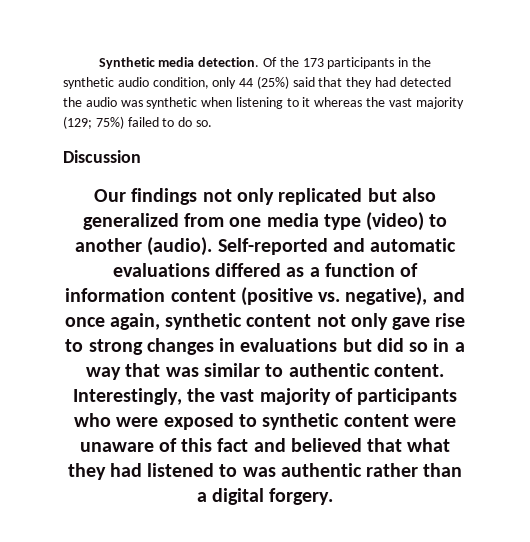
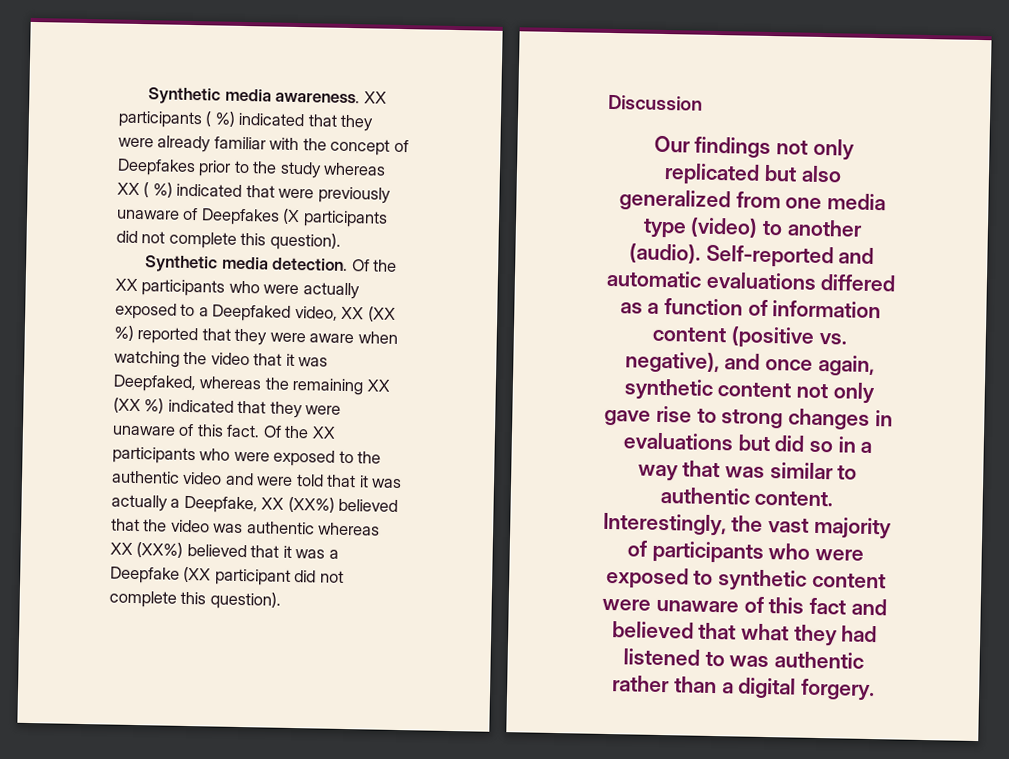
[98,57,431,69] [63,76,451,89] [63,97,464,109] [63,116,212,129] Synthetic media detection. Of the 173 participants in the synthetic audio condition, only 44 (25%) said that they had detected the audio was synthetic when listening to it whereas the vast majority (129; 75%) failed to do so. -> [148,87,387,105] [118,110,374,132] [118,135,409,156] [117,158,387,179] [117,182,391,204] [116,207,388,228] [116,230,341,251] [144,255,398,273] [115,278,360,300] [115,302,396,322] [114,325,398,346] [114,350,329,368] [113,374,390,396] [113,397,342,419] [112,423,336,439] [112,446,382,467] [111,470,403,489] [111,494,399,514] [111,518,381,536] [110,542,339,559] [110,566,344,586] [109,590,281,610] Synthetic media awareness. XX participants ( %) indicated that they were already familiar with the concept of Deepfakes prior to the study whereas XX ( %) indicated that were previously unaware of Deepfakes (X participants did not complete this question). // Synthetic media detection. Of the XX participants who were actually exposed to a Deepfaked video, XX (XX %) reported that they were aware when watching the video that it was Deepfaked, whereas the remaining XX (XX %) indicated that they were unaware of this fact. Of the XX participants who were exposed to the authentic video and were told that it was actually a Deepfake, XX (XX%) believed that the video was authentic whereas XX (XX%) believed that it was a Deepfake (XX participant did not complete this question).

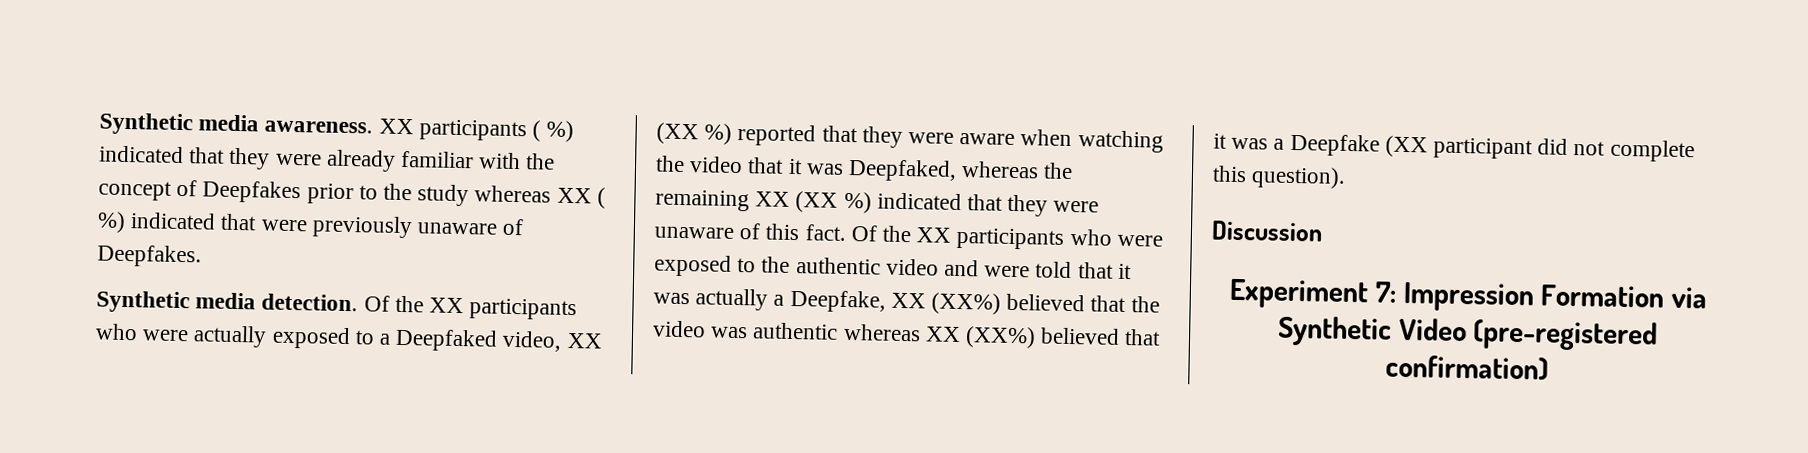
[200,208,388,228] [116,230,341,251] Deepfakes (X participants did not complete this question). -> [97,244,202,268] Deepfakes.
[653,135,855,161] [664,163,842,186] [618,189,887,212] [642,216,863,239] [628,242,875,269] [605,269,897,292] [619,298,882,319] [652,325,847,349] [624,350,875,377] [623,378,875,405] [604,405,893,430] [622,432,873,454] [637,460,858,482] [659,486,834,507] [602,512,892,540] [626,540,865,564] [605,566,886,592] [602,596,887,616] [611,621,878,647] [622,648,865,669] [612,675,875,702] Our findings not only replicated but also generalized from one media type (video) to another (audio). Self-reported and automatic evaluations differed as a function of information content (positive vs. negative), and once again, synthetic content not only gave rise to strong changes in evaluations but did so in a way that was similar to authentic content. Interestingly, the vast majority of participants who were exposed to synthetic content were unaware of this fact and believed that what they had listened to was authentic rather than a digital forgery. -> [1228,278,1709,313] [1276,315,1659,352] [1385,354,1549,381] Experiment 7: Impression Formation via Synthetic Video (pre-registered confirmation)

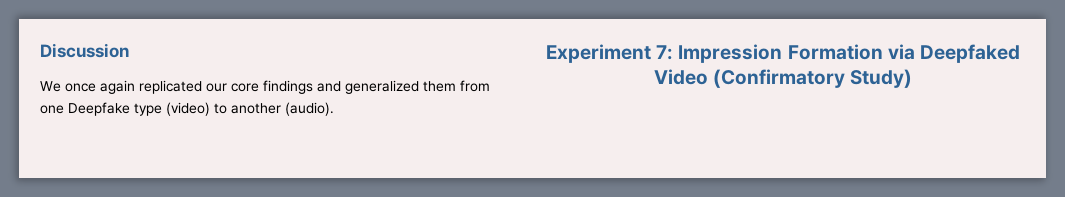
[99,112,575,143] [99,145,556,172] [98,179,606,209] [97,211,525,239] [97,244,202,268] [96,290,578,321] [95,323,603,352] [656,122,1164,153] [655,155,1074,182] [655,189,1100,217] [654,223,1163,250] [654,254,1132,280] [653,288,1160,315] [652,320,1162,349] [1213,133,1695,163] [1212,165,1347,189] [1211,220,1323,242] Synthetic media awareness. XX participants ( %) indicated that they were already familiar with the concept of Deepfakes prior to the study whereas XX ( %) indicated that were previously unaware of Deepfakes. // Synthetic media detection. Of the XX participants who were actually exposed to a Deepfaked video, XX (XX %) reported that they were aware when watching the video that it was Deepfaked, whereas the remaining XX (XX %) indicated that they were unaware of this fact. Of the XX participants who were exposed to the authentic video and were told that it was actually a Deepfake, XX (XX%) believed that the video was authentic whereas XX (XX%) believed that it was a Deepfake (XX participant did not complete this question). // Discussion -> [40,43,129,58] [40,80,490,94] [40,102,334,116] Discussion // We once again replicated our core findings and generalized them from one Deepfake type (video) to another (audio).
[1276,315,1659,352] [1385,354,1549,381] Synthetic Video (pre-registered confirmation) -> [920,44,1021,63] [653,69,913,88] Deepfaked Video (Confirmatory Study)

